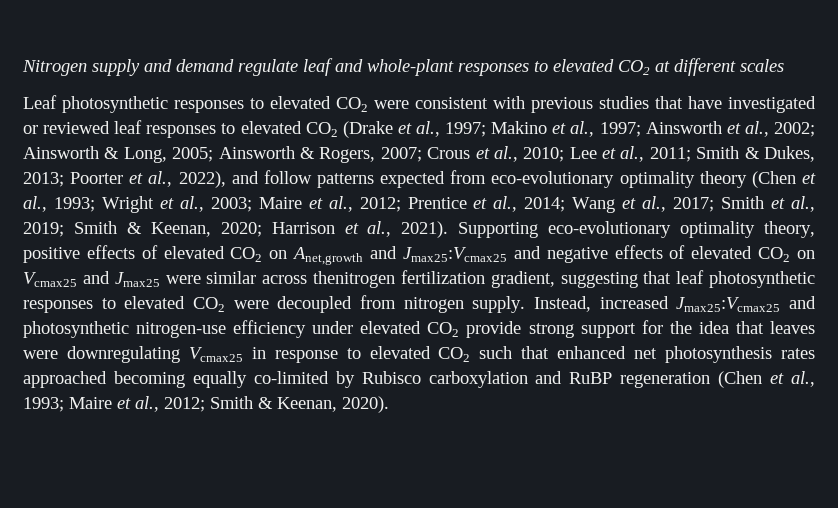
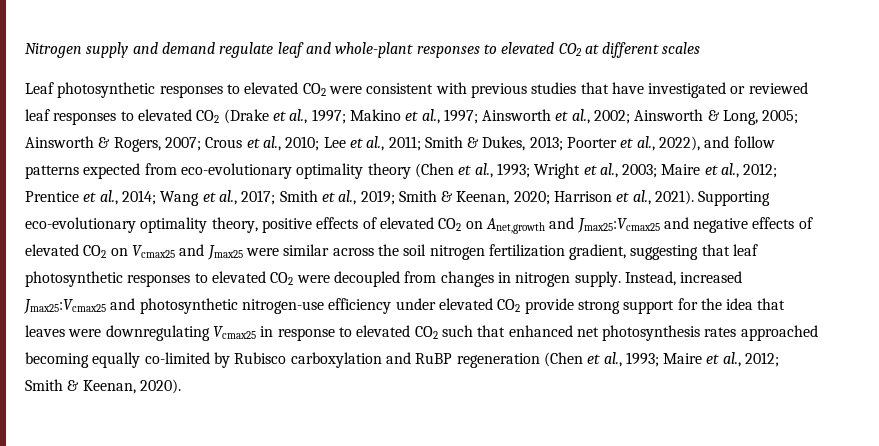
[313,271,396,288] thenitrogen -> [377,244,485,260] the soil nitrogen
(396, 302) none -> [440,271,511,287] changes in

